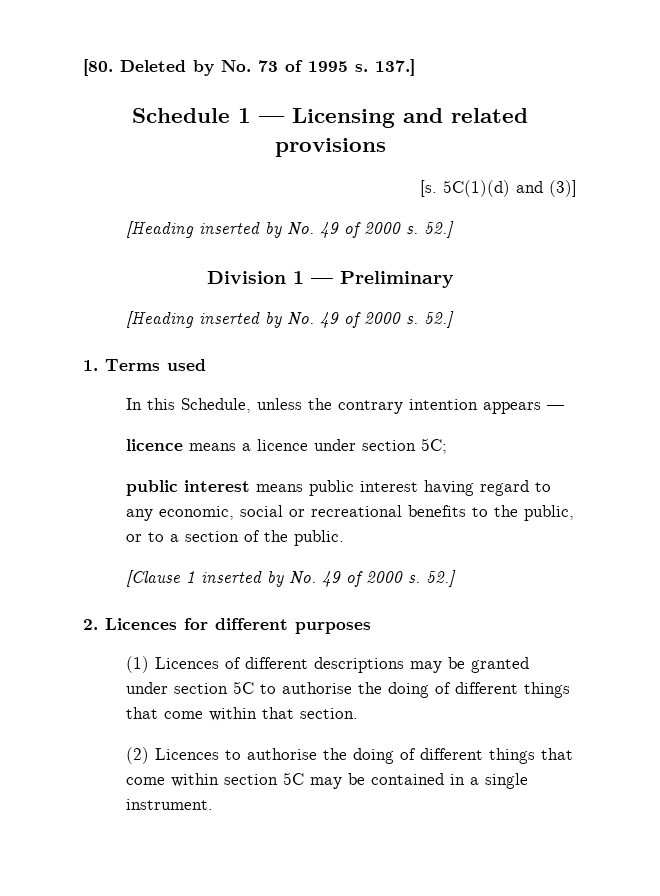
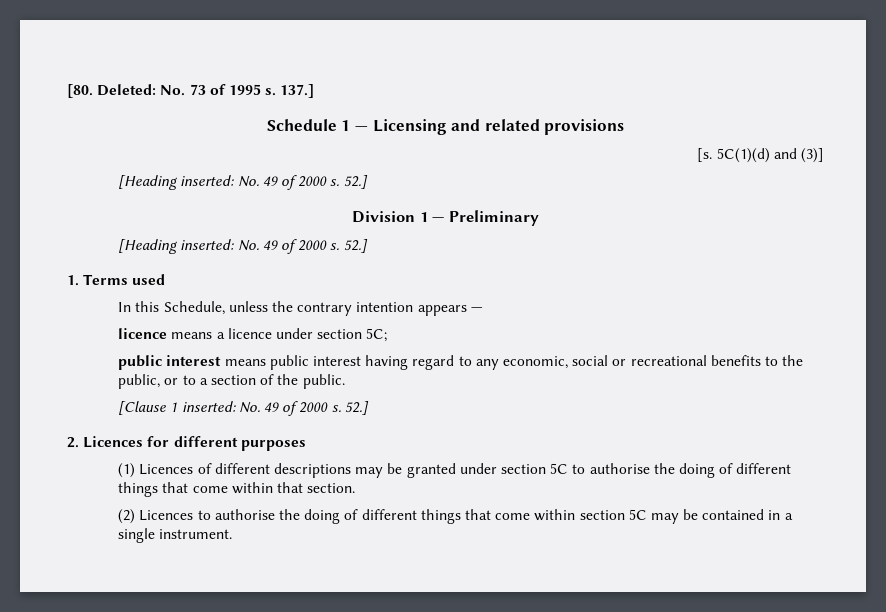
[120,60,214,76] Deleted by -> [97,84,157,96] Deleted:
[199,222,283,238] inserted by -> [180,175,235,186] inserted:
[199,312,283,328] inserted by -> [180,239,235,250] inserted:
[201,571,285,587] inserted by -> [181,401,236,412] inserted:

